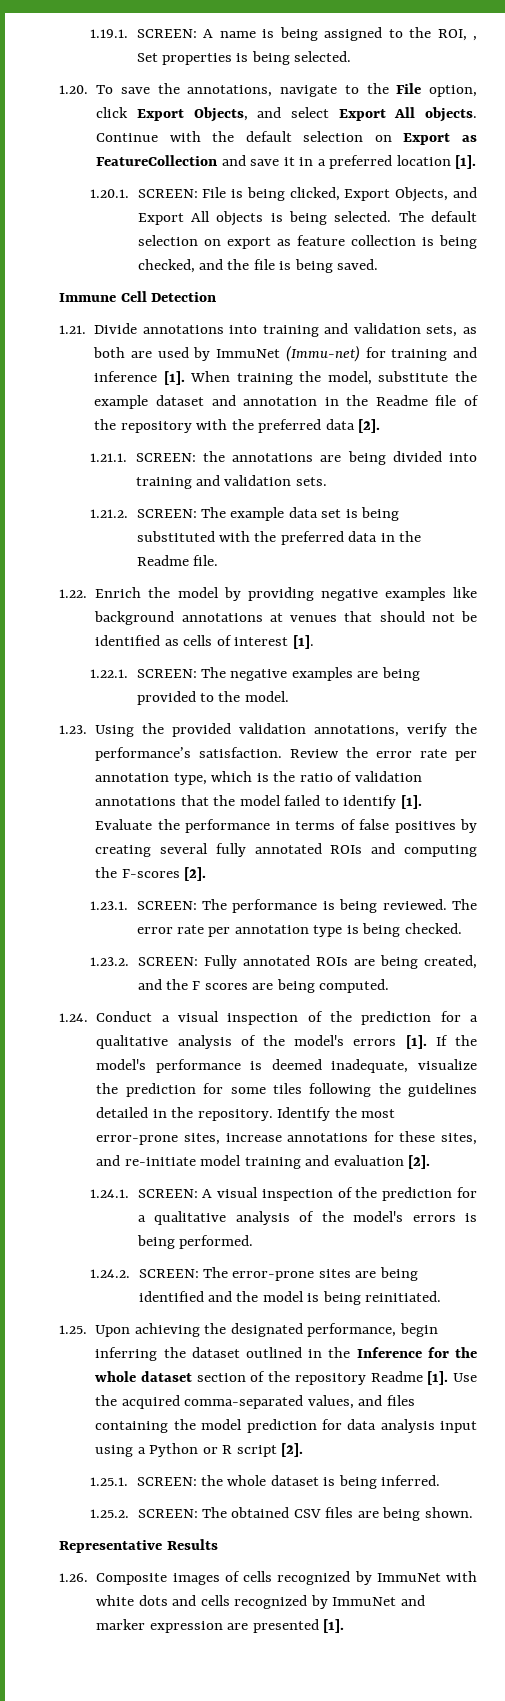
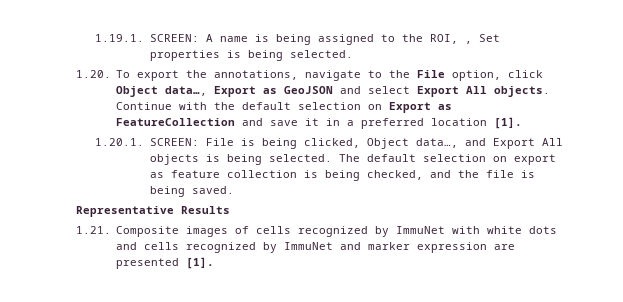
[121,87,151,94] save -> [137,70,180,81] export
[137,107,248,122] Export Objects, -> [116,86,334,97] Object data…, Export as GeoJSON
[344,187,449,202] Export Objects, -> [366,138,458,149] Object data…,
[59,291,217,302] [59,323,477,337] [93,345,478,362] [94,371,477,385] [94,395,480,409] [94,419,381,433] [90,451,477,465] [135,475,327,489] [90,507,400,521] [136,531,422,545] [136,555,218,566] [59,587,477,601] [94,611,478,625] [95,635,314,649] [90,667,420,681] [136,691,289,705] [59,723,477,737] [95,747,477,761] [95,771,422,785] [95,795,422,809] [95,819,478,833] [95,843,478,857] [95,867,207,881] [90,899,477,913] [136,923,462,937] [90,955,478,969] [137,979,390,993] [59,1011,479,1025] [96,1035,478,1049] [96,1059,478,1073] [96,1083,477,1097] [96,1107,396,1121] [96,1131,477,1145] [96,1155,431,1169] [90,1187,478,1201] [137,1211,478,1225] [136,1235,253,1249] [90,1267,418,1281] [138,1291,442,1305] [59,1323,438,1337] [95,1347,478,1361] [95,1371,477,1385] [95,1395,415,1409] [95,1419,477,1433] [95,1443,304,1457] [90,1475,441,1489] [90,1507,473,1521] // Immune Cell Detection // 1.21. Divide annotations into training and validation sets, as both are used by ImmuNet (Immu-net) for training and inference [1]. When training the model, substitute the example dataset and annotation in the Readme file of the repository with the preferred data [2]. // 1.21.1. SCREEN: the annotations are being divided into training and validation sets. // 1.21.2. SCREEN: The example data set is being substituted with the preferred data in the Readme file. // 1.22. Enrich the model by providing negative examples like background annotations at venues that should not be identified as cells of interest [1]. // 1.22.1. SCREEN: The negative examples are being provided to the model. // 1.23. Using the provided validation annotations, verify the performance’s satisfaction. Review the error rate per annotation type, which is the ratio of validation annotations that the model failed to identify [1]. Evaluate the performance in terms of false positives by creating several fully annotated ROIs and computing the F-scores [2]. // 1.23.1. SCREEN: The performance is being reviewed. The error rate per annotation type is being checked. // 1.23.2. SCREEN: Fully annotated ROIs are being created, and the F scores are being computed. // 1.24. Conduct a visual inspection of the prediction for a qualitative analysis of the model's errors [1]. If the model's performance is deemed inadequate, visualize the prediction for some tiles following the guidelines detailed in the repository. Identify the most error-prone sites, increase annotations for these sites, and re-initiate model training and evaluation [2]. // 1.24.1. SCREEN: A visual inspection of the prediction for a qualitative analysis of the model's errors is being performed. // 1.24.2. SCREEN: The error-prone sites are being identified and the model is being reinitiated. // 1.25. Upon achieving the designated performance, begin inferring the dataset outlined in the Inference for the whole dataset section of the repository Readme [1]. Use the acquired comma-separated values, and files containing the model prediction for data analysis input using a Python or R script [2]. // 1.25.1. SCREEN: the whole dataset is being inferred. // 1.25.2. SCREEN: The obtained CSV files are being shown. -> (234, 190) none
[59,1573,89,1582] 1.26. -> [75,226,111,234] 1.21.

